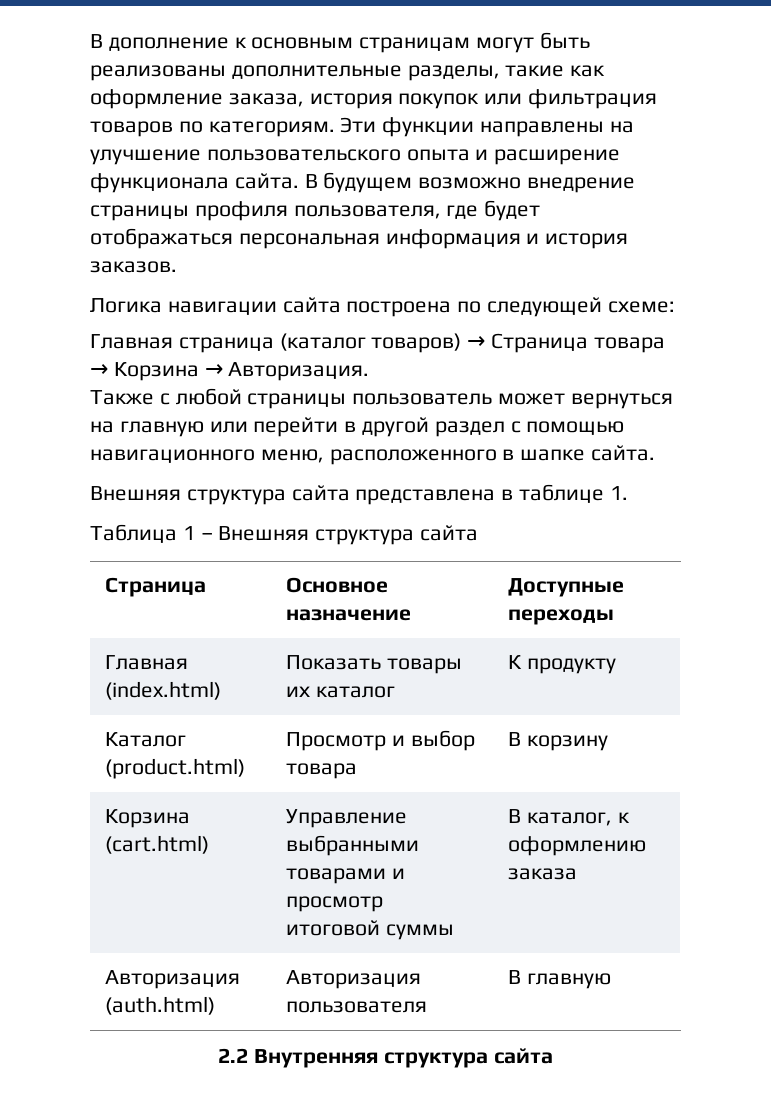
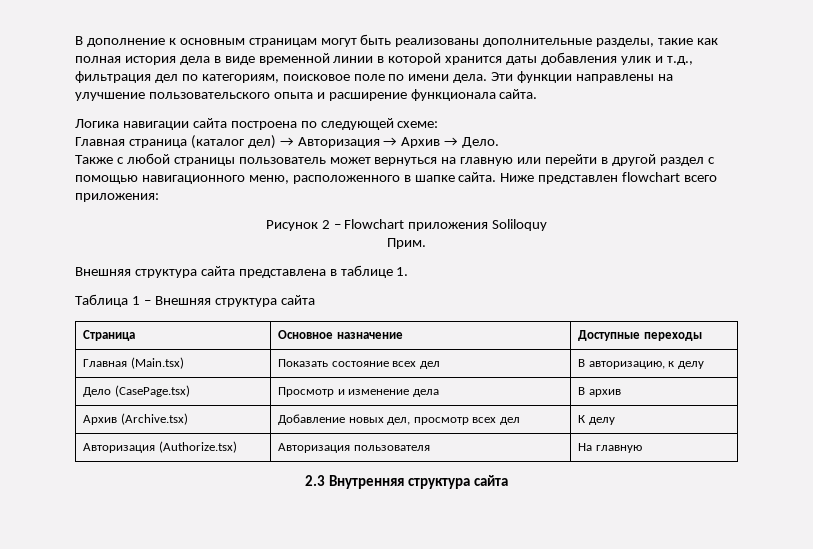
[90,89,658,109] [90,121,335,137] оформление заказа, история покупок или фильтрация товаров по категориям. -> [75,52,693,65] [75,71,488,83] полная история дела в виде временной линии в которой хранится даты добавления улик и т.д., фильтрация дел по категориям, поисковое поле по имени дела.
[304,172,636,193] [90,200,541,221] [90,228,629,249] [90,261,177,273] В будущем возможно внедрение страницы профиля пользователя, где будет отображаться персональная информация и история заказов. -> (538, 94) none
[371,333,665,353] [90,362,370,381] товаров) → Страница товара → Корзина → Авторизация. -> [247,135,500,149] дел) → Авторизация → Архив → Дело.
(656, 453) none -> [500,172,718,184] [75,193,159,202] [265,219,548,231] [387,238,426,249] Ниже представлен flowchart всего приложения: // Рисунок 2 – Flowchart приложения Soliloquy // Прим.
[105,681,222,700] (index.html) -> [130,357,184,369] (Main.tsx)
[387,658,463,674] [286,686,396,698] [508,655,617,674] [105,732,187,747] [105,758,246,779] товары их каталог | К продукту // Каталог (product.html) -> [331,361,440,369] [578,359,704,369] [83,385,190,397] состояние всех дел | В авторизацию, к делу // Дело (CasePage.tsx)
[410,730,475,751] [286,763,358,779] [508,732,609,751] [105,809,191,828] [105,835,210,854] [286,809,408,828] [286,835,420,856] [286,868,406,884] [286,896,384,912] [286,920,455,940] [508,809,630,826] [508,836,647,856] [508,868,578,880] [105,970,241,989] [105,996,216,1015] выбор товара | В корзину // Корзина (cart.html) | Управление выбранными товарами и просмотр итоговой суммы | В каталог, к оформлению заказа // Авторизация (auth.html) -> [348,389,439,397] [578,387,621,397] [83,413,188,425] [278,414,520,425] [578,415,615,425] [83,441,237,453] изменение дела | В архив // Архив (Archive.tsx) | Добавление новых дел, просмотр всех дел | К делу // Авторизация (Authorize.tsx)
[508,970,522,984] В -> [578,443,593,451] На
[218,1048,249,1063] 2.2 -> [305,475,326,486] 2.3

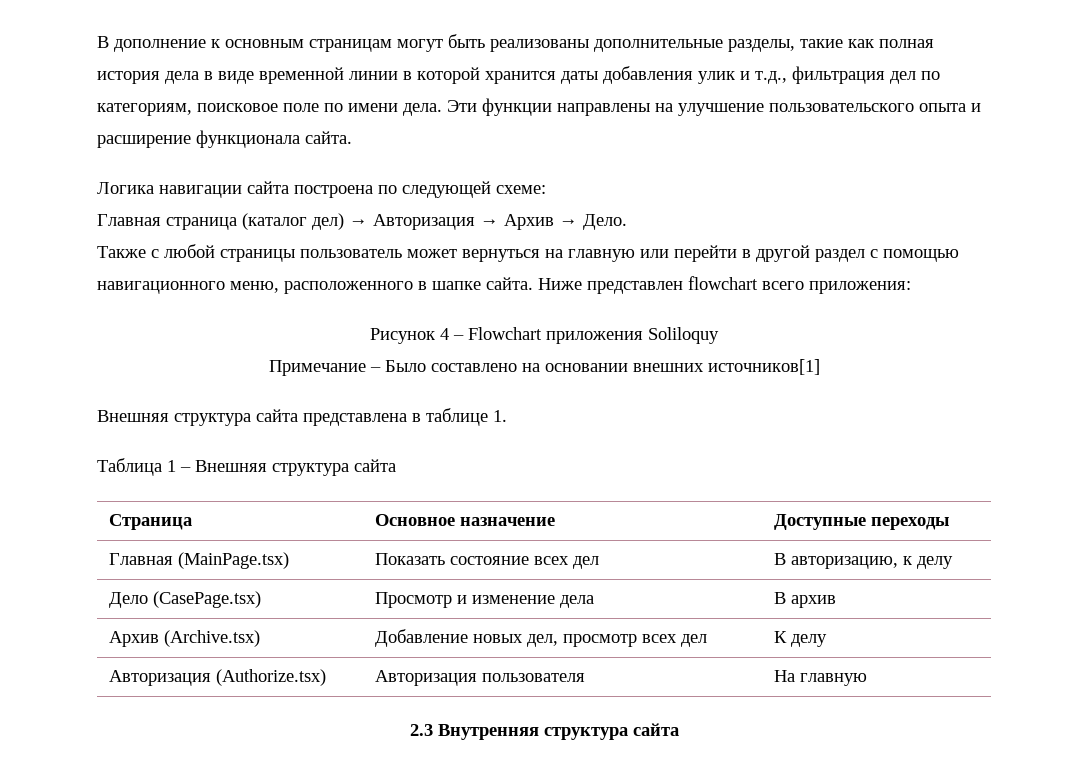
[321,220,330,229] 2 -> [440,328,449,340] 4
[387,238,426,249] Прим. -> [268,359,820,376] Примечание – Было составлено на основании внешних источников[1]
[130,357,184,369] (Main.tsx) -> [177,552,289,569] (MainPage.tsx)

